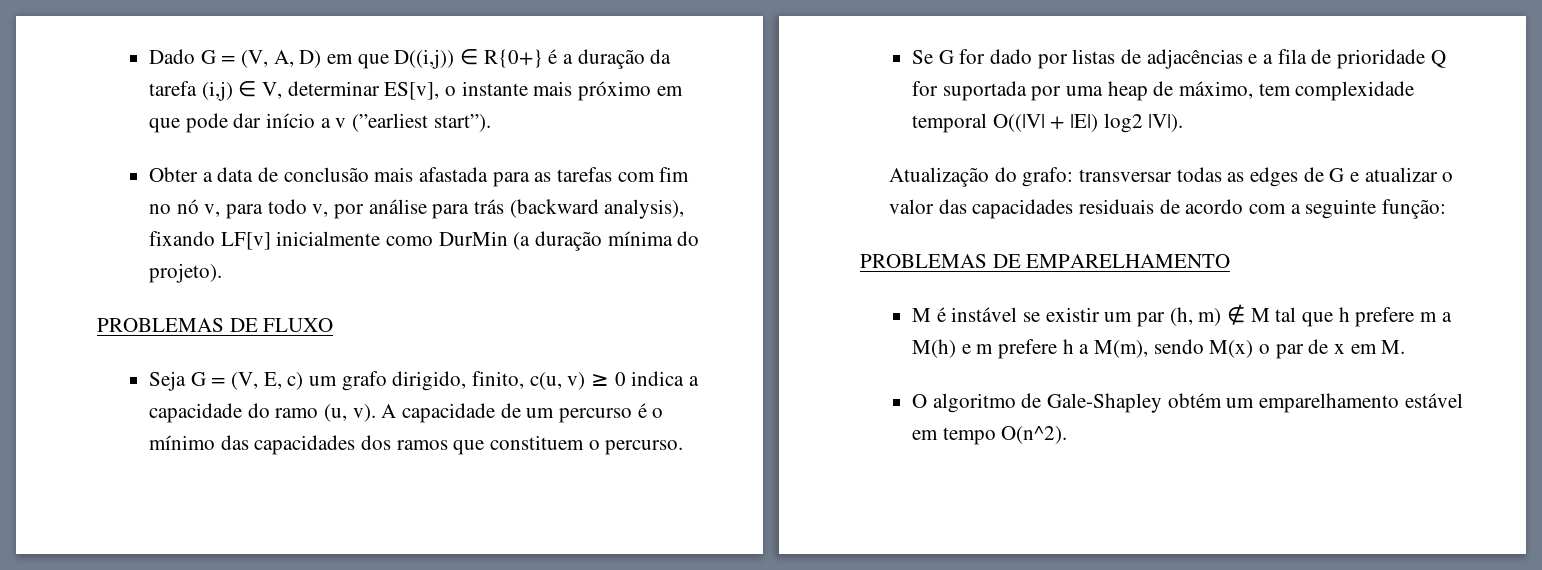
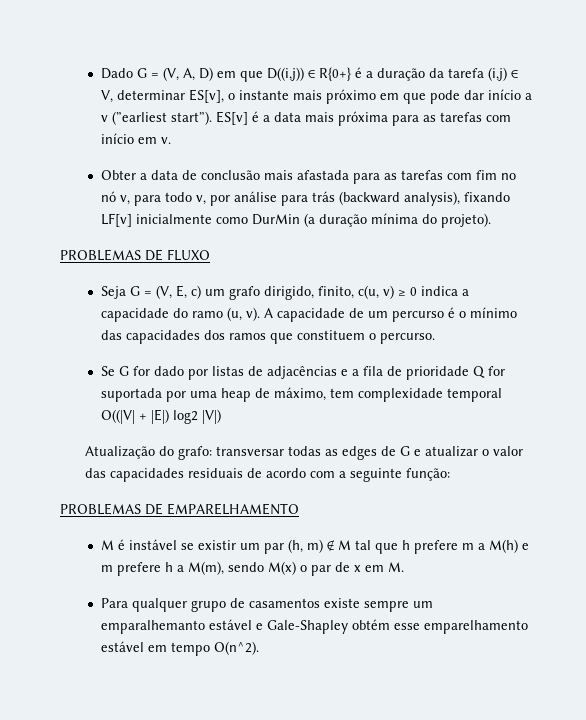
(491, 123) none -> [216,111,512,126] [101,133,172,144] ES[v] é a data mais próxima para as tarefas com início em v.
[1148,114,1184,132] |V|). -> [202,409,222,424] |V|)
[912,393,1042,413] O algoritmo de -> [101,598,434,612] [101,619,264,634] Para qualquer grupo de casamentos existe sempre um emparalhemanto estável e
[1226,398,1255,408] um -> [394,623,421,630] esse

